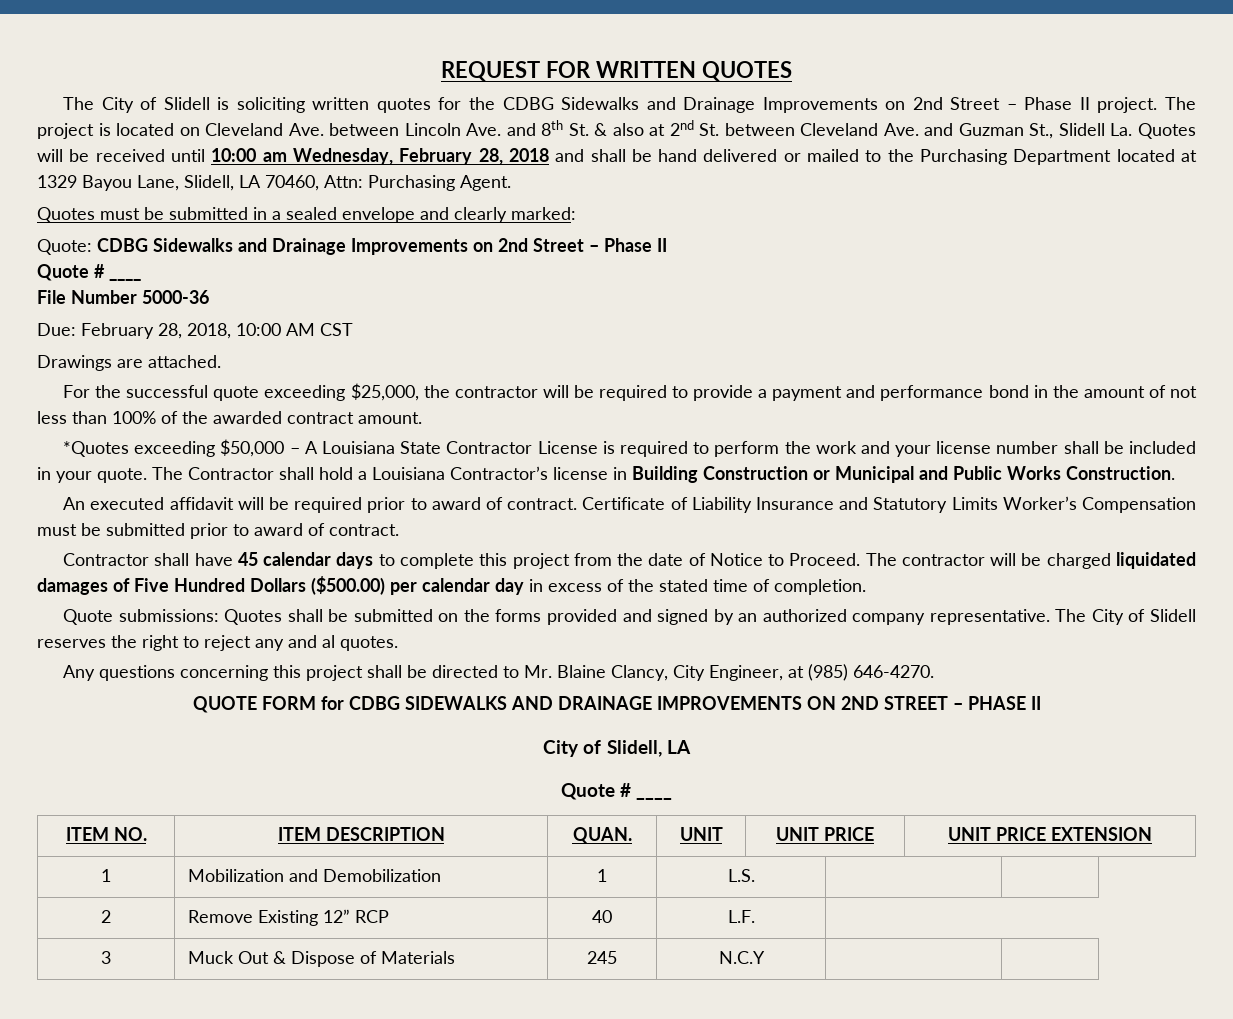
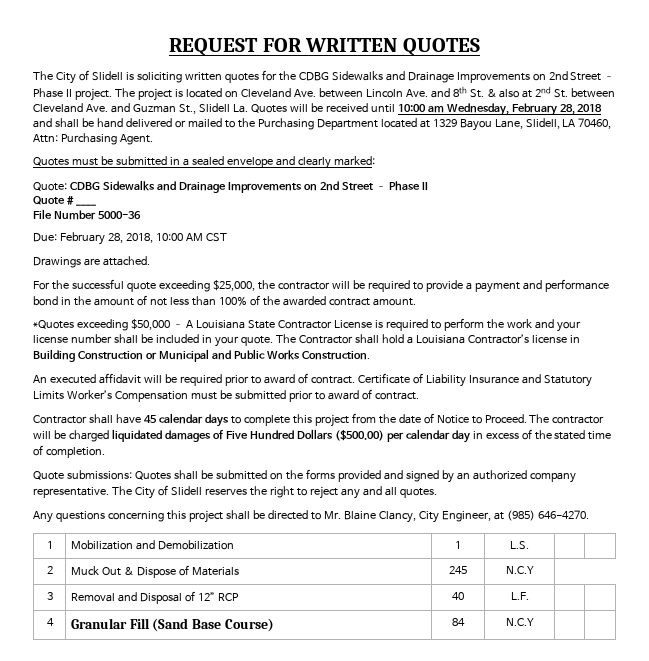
[322,635,335,648] al -> [384,487,397,496] all
[192,696,1041,713] [543,740,691,757] [560,783,631,800] [636,797,673,800] [65,827,147,841] [277,827,445,841] [572,827,632,844] [679,827,723,841] [776,827,874,841] [948,827,1152,841] // QUOTE FORM for CDBG SIDEWALKS AND DRAINAGE IMPROVEMENTS ON 2ND STREET – PHASE II // City of Slidell, LA // Quote # ____ // ITEM NO. | ITEM DESCRIPTION | QUAN. | UNIT | UNIT PRICE | UNIT PRICE EXTENSION -> (589, 514) none
[188,909,390,926] [592,910,612,923] [727,910,755,923] [101,951,111,964] | Remove Existing 12” RCP | 40 | L.F. // 3 -> (53, 570) none
(765, 957) none -> [46,592,53,600] [71,591,240,604] [452,592,464,600] [510,592,529,600] [46,618,54,626] [71,618,274,632] [452,618,465,626] [505,618,534,626] // 3 | Removal and Disposal of 12” RCP | 40 | L.F. | | // 4 | Granular Fill (Sand Base Course) | 84 | N.C.Y

